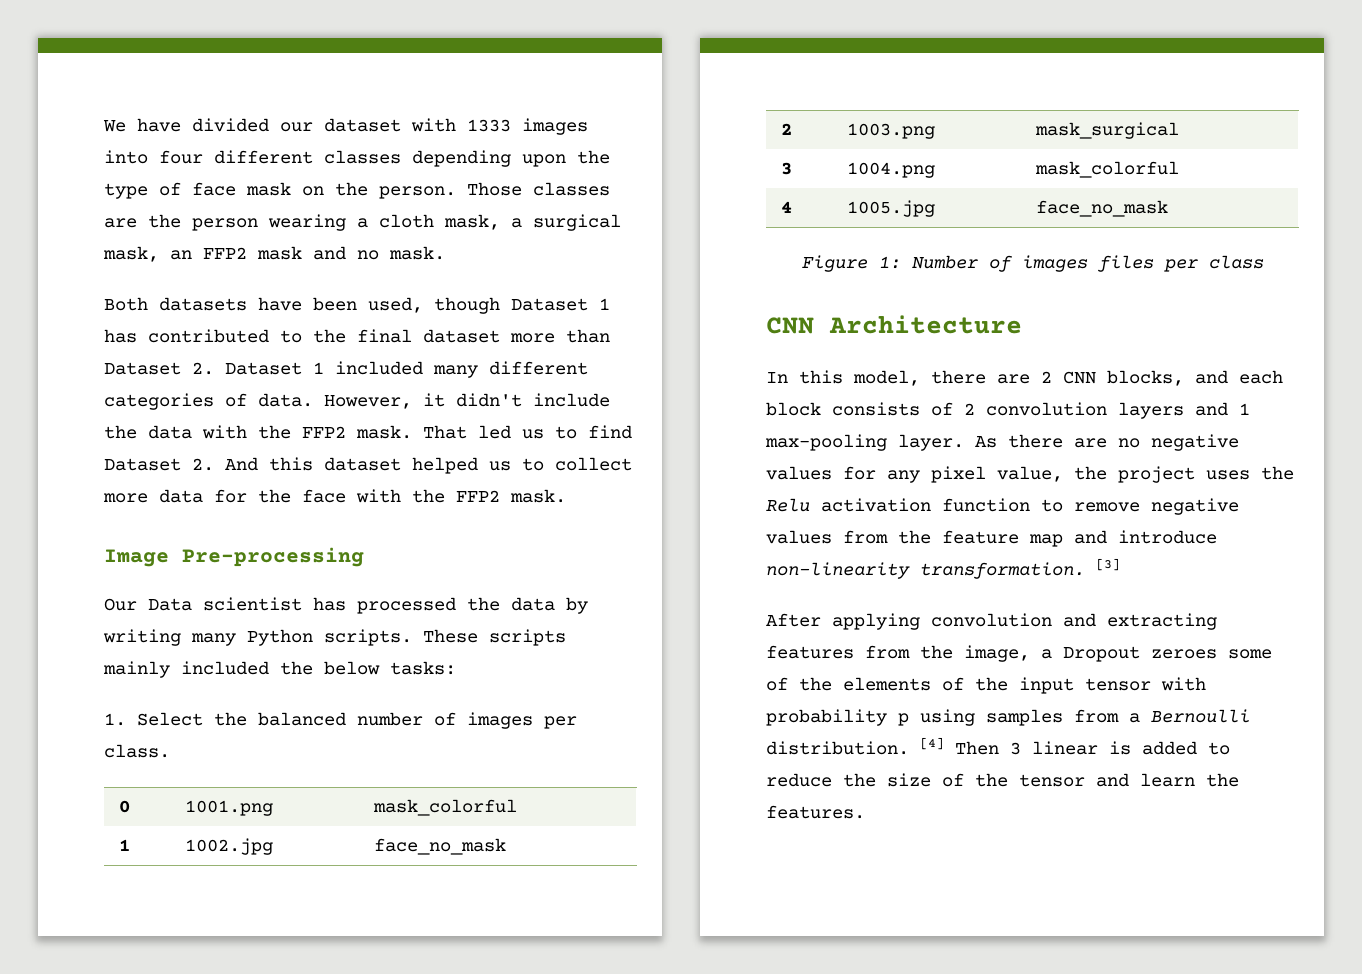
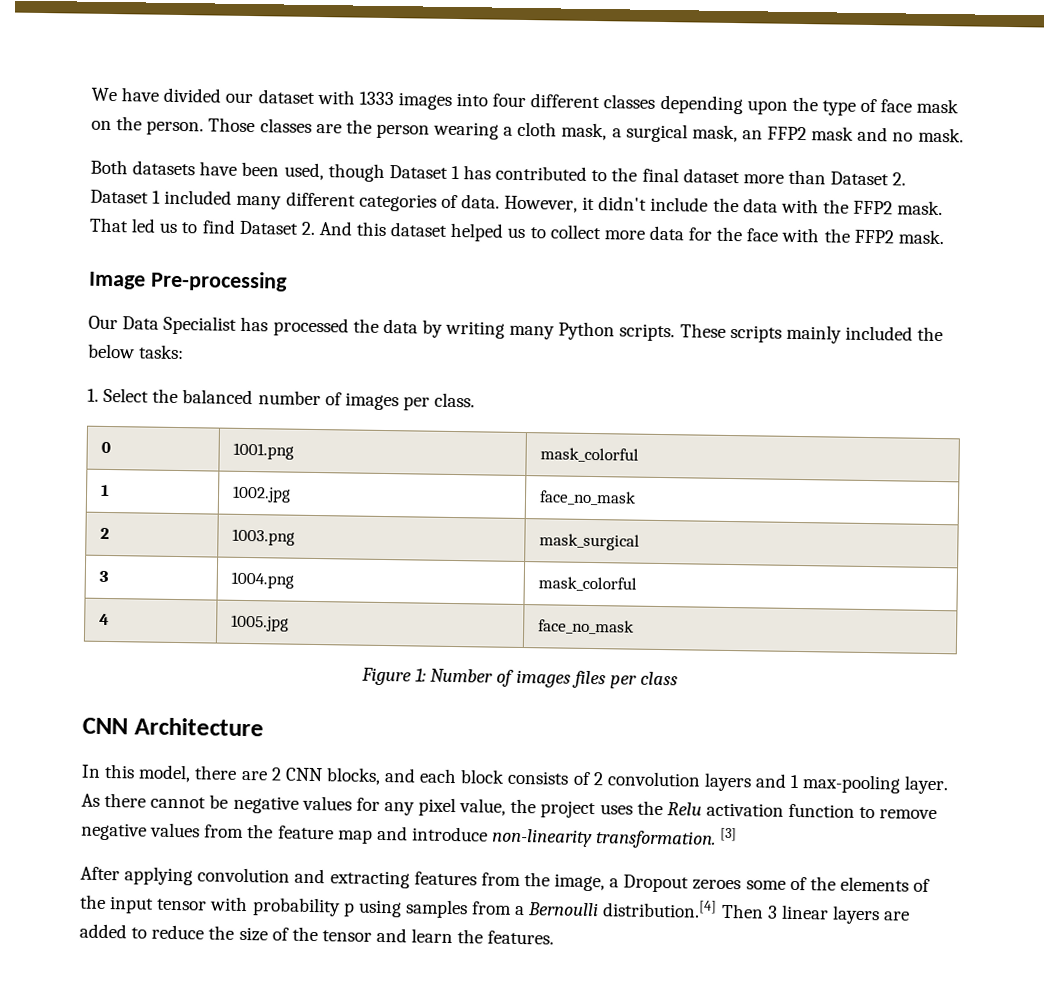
[203,597,302,611] scientist -> [163,315,238,335] Specialist
[1074,438,1140,448] are no -> [150,794,229,809] cannot be
[766,737,944,755] distribution. [4] -> [602,899,718,918] distribution.[4]
[1109,741,1131,755] is -> [831,905,911,925] layers are

